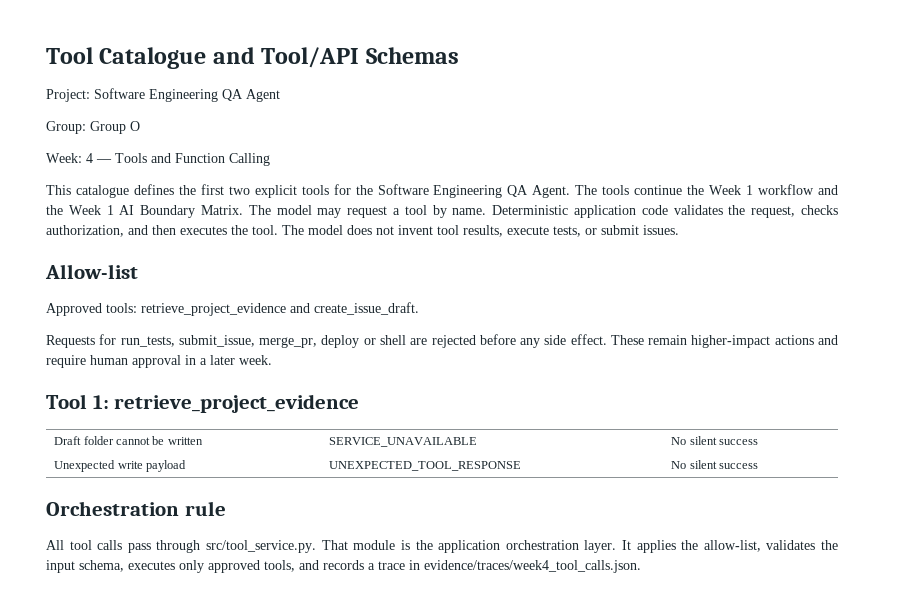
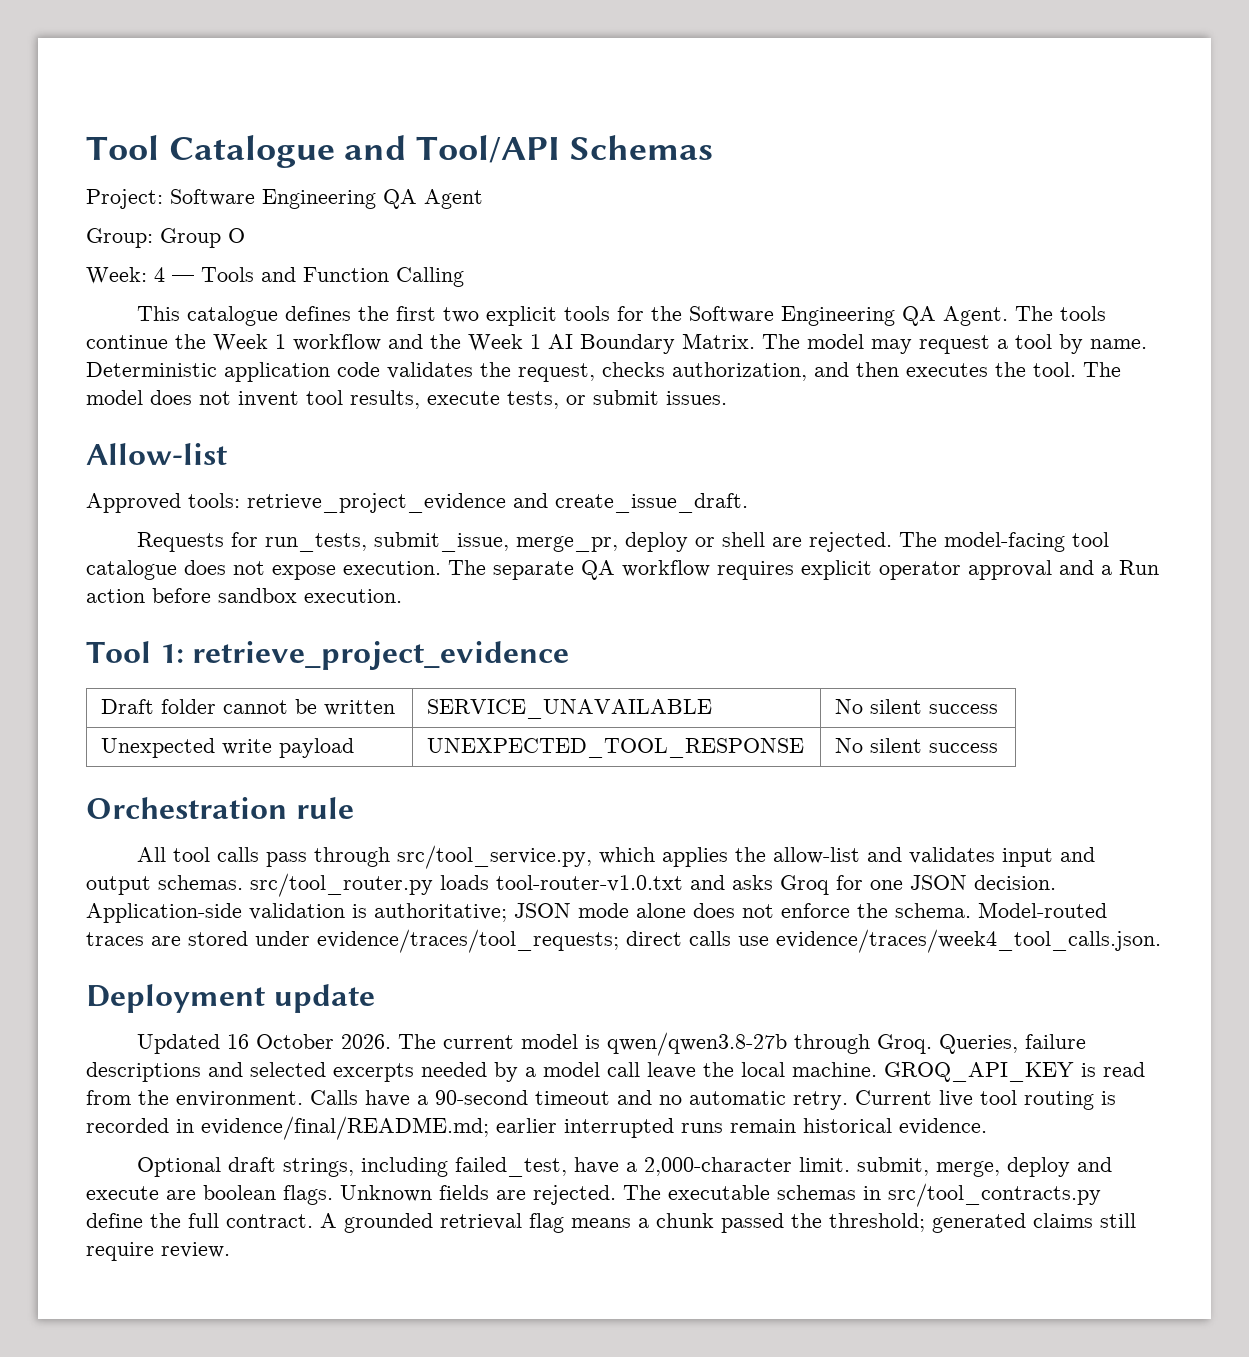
[431,334,839,348] [46,355,272,368] rejected before any side effect. These remain higher-impact actions and require human approval in a later week. -> [809,532,1110,552] [86,560,1159,580] [86,588,402,603] rejected. The model-facing tool catalogue does not expose execution. The separate QA workflow requires explicit operator approval and a Run action before sandbox execution.
[206,540,838,553] [46,560,641,573] src/tool_service.py. That module is the application orchestration layer. It applies the allow-list, validates the input schema, executes only approved tools, and records a trace in evidence/traces/week4_tool_calls.json. -> [397,845,1096,869] [86,873,1056,897] [86,902,1107,923] [86,929,1161,953] [86,984,375,1013] [137,1032,1087,1056] [86,1062,1145,1082] [86,1090,1116,1110] [86,1116,987,1140] [137,1157,1113,1177] [86,1183,1101,1207] [86,1213,1136,1233] [86,1242,230,1261] src/tool_service.py, which applies the allow-list and validates input and output schemas. src/tool_router.py loads tool-router-v1.0.txt and asks Groq for one JSON decision. Application-side validation is authoritative; JSON mode alone does not enforce the schema. Model-routed traces are stored under evidence/traces/tool_requests; direct calls use evidence/traces/week4_tool_calls.json. // Deployment update // Updated 16 October 2026. The current model is qwen/qwen3.8-27b through Groq. Queries, failure descriptions and selected excerpts needed by a model call leave the local machine. GROQ_API_KEY is read from the environment. Calls have a 90-second timeout and no automatic retry. Current live tool routing is recorded in evidence/final/README.md; earlier interrupted runs remain historical evidence. // Optional draft strings, including failed_test, have a 2,000-character limit. submit, merge, deploy and execute are boolean flags. Unknown fields are rejected. The executable schemas in src/tool_contracts.py define the full contract. A grounded retrieval flag means a chunk passed the threshold; generated claims still require review.

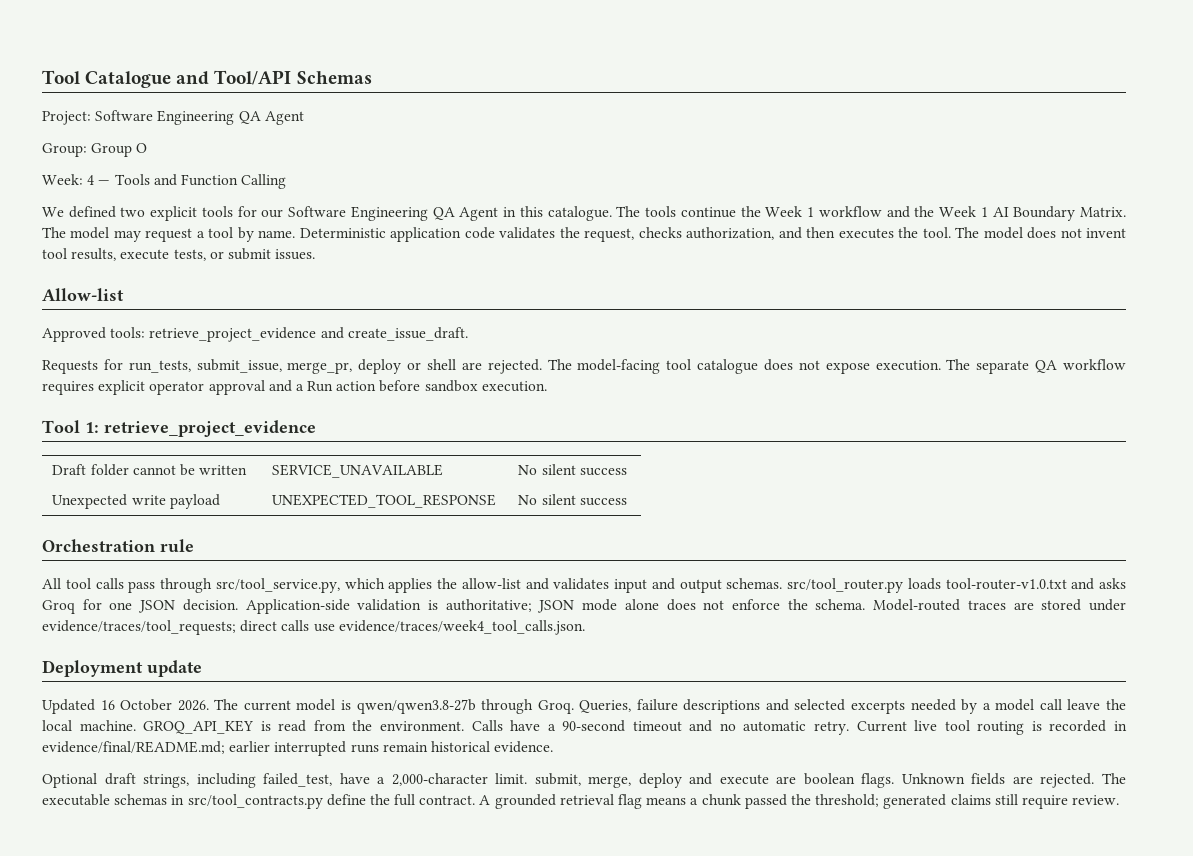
[137,306,437,326] This catalogue defines the first -> [42,206,116,218] We defined
[651,306,1009,326] the Software Engineering QA Agent. -> [261,206,612,221] our Software Engineering QA Agent in this catalogue.

